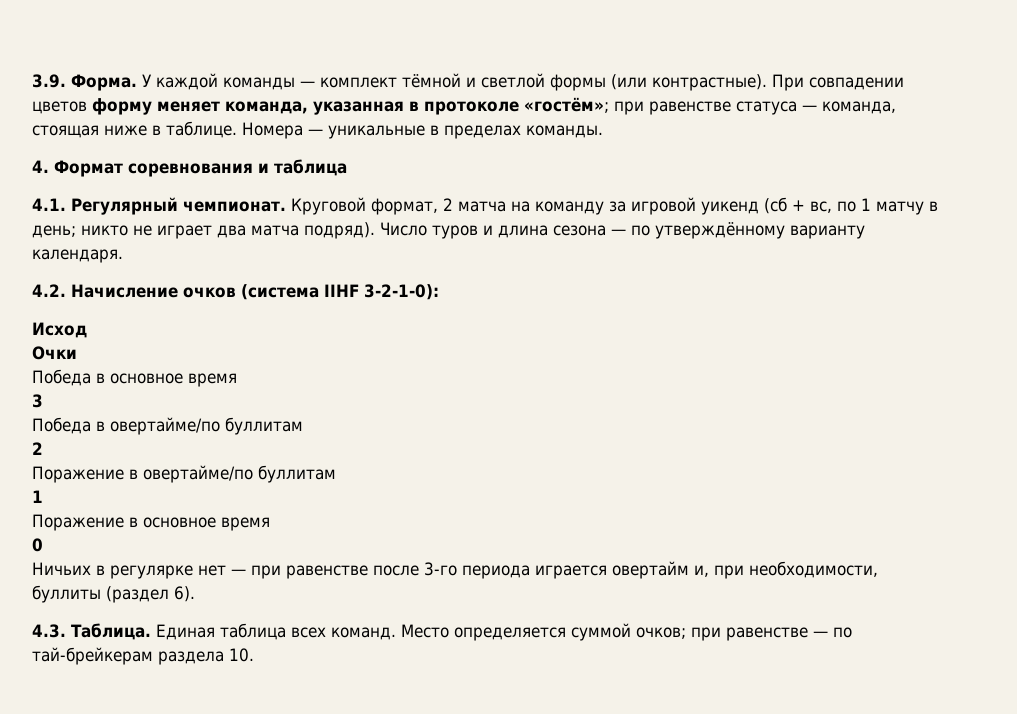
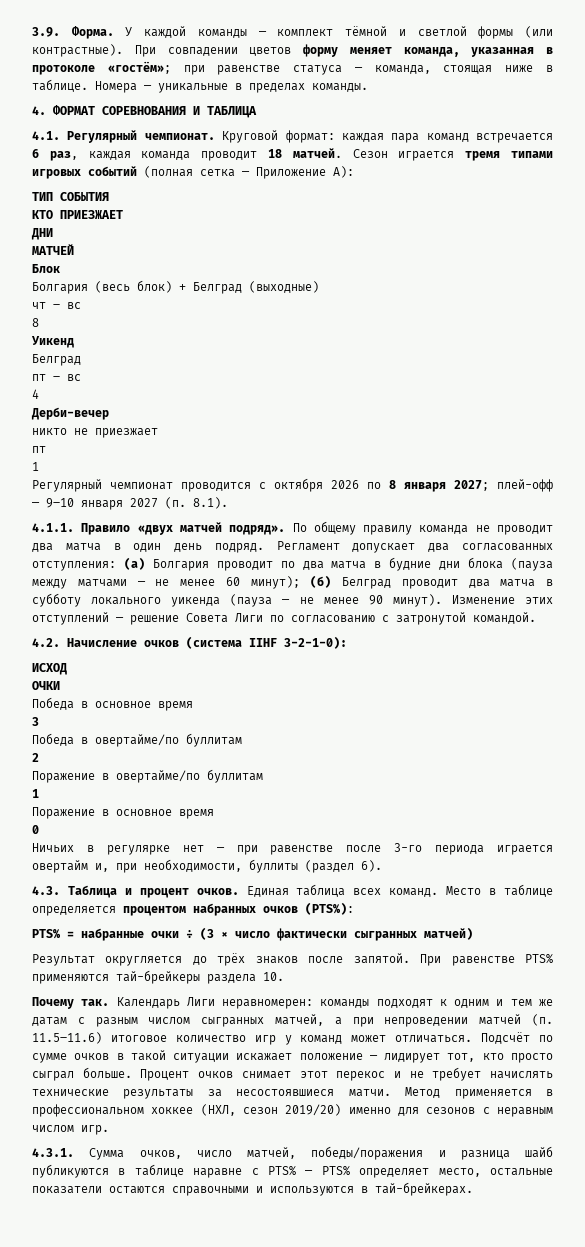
[54,159,347,177] Формат соревнования и таблица -> [53,105,257,118] ФОРМАТ СОРЕВНОВАНИЯ И ТАБЛИЦА
[371,197,938,215] [32,222,865,239] [32,249,123,263] формат, 2 матча на команду за игровой уикенд (сб + вс, по 1 матчу в день; никто не играет два матча подряд). Число туров и длина сезона — по утверждённому варианту календаря. -> [285,130,553,143] [32,148,553,161] [32,166,354,179] [32,192,109,201] [32,210,123,219] [31,228,53,240] [32,244,74,255] [32,264,60,274] [32,280,319,294] [32,302,81,309] [32,318,39,327] [31,336,74,348] [32,354,81,366] [32,374,81,381] [32,389,39,399] [31,407,109,420] [32,428,158,438] [32,446,46,453] [32,462,39,471] [32,478,553,492] [32,497,228,510] [32,521,553,535] [32,541,553,553] [32,557,554,571] [32,575,553,589] [32,593,554,607] [32,612,536,625] формат: каждая пара команд встречается 6 раз, каждая команда проводит 18 матчей. Сезон играется тремя типами игровых событий (полная сетка — Приложение А): // ТИП СОБЫТИЯ // КТО ПРИЕЗЖАЕТ // ДНИ // МАТЧЕЙ // Блок // Болгария (весь блок) + Белград (выходные) // чт – вс // 8 // Уикенд // Белград // пт – вс // 4 // Дерби-вечер // никто не приезжает // пт // 1 // Регулярный чемпионат проводится с октября 2026 по 8 января 2027; плей-офф — 9–10 января 2027 (п. 8.1). // 4.1.1. Правило «двух матчей подряд». По общему правилу команда не проводит два матча в один день подряд. Регламент допускает два согласованных отступления: (а) Болгария проводит по два матча в будние дни блока (пауза между матчами — не менее 60 минут); (б) Белград проводит два матча в субботу локального уикенда (пауза — не менее 90 минут). Изменение этих отступлений — решение Совета Лиги по согласованию с затронутой командой.
[32,322,87,338] [32,346,77,360] Исход // Очки -> [32,663,67,675] [32,681,60,690] ИСХОД // ОЧКИ
[71,623,151,640] Таблица. -> [67,885,239,898] Таблица и процент очков.
[454,623,852,641] [32,647,254,665] определяется суммой очков; при равенстве — по тай-брейкерам раздела 10. -> [489,884,554,897] [32,902,354,916] [32,927,473,941] [32,953,554,966] [32,970,284,984] [32,997,553,1009] [32,1014,553,1027] [32,1032,554,1045] [32,1050,553,1063] [32,1067,553,1081] [32,1087,553,1099] [32,1104,553,1117] [32,1125,109,1135] [32,1146,553,1160] [32,1164,553,1178] [32,1182,473,1196] в таблице определяется процентом набранных очков (PTS%): // PTS% = набранные очки ÷ (3 × число фактически сыгранных матчей) // Результат округляется до трёх знаков после запятой. При равенстве PTS% применяются тай-брейкеры раздела 10. // Почему так. Календарь Лиги неравномерен: команды подходят к одним и тем же датам с разным числом сыгранных матчей, а при непроведении матчей (п. 11.5–11.6) итоговое количество игр у команд может отличаться. Подсчёт по сумме очков в такой ситуации искажает положение — лидирует тот, кто просто сыграл больше. Процент очков снимает этот перекос и не требует начислять технические результаты за несостоявшиеся матчи. Метод применяется в профессиональном хоккее (НХЛ, сезон 2019/20) именно для сезонов с неравным числом игр. // 4.3.1. Сумма очков, число матчей, победы/поражения и разница шайб публикуются в таблице наравне с PTS% — PTS% определяет место, остальные показатели остаются справочными и используются в тай-брейкерах.

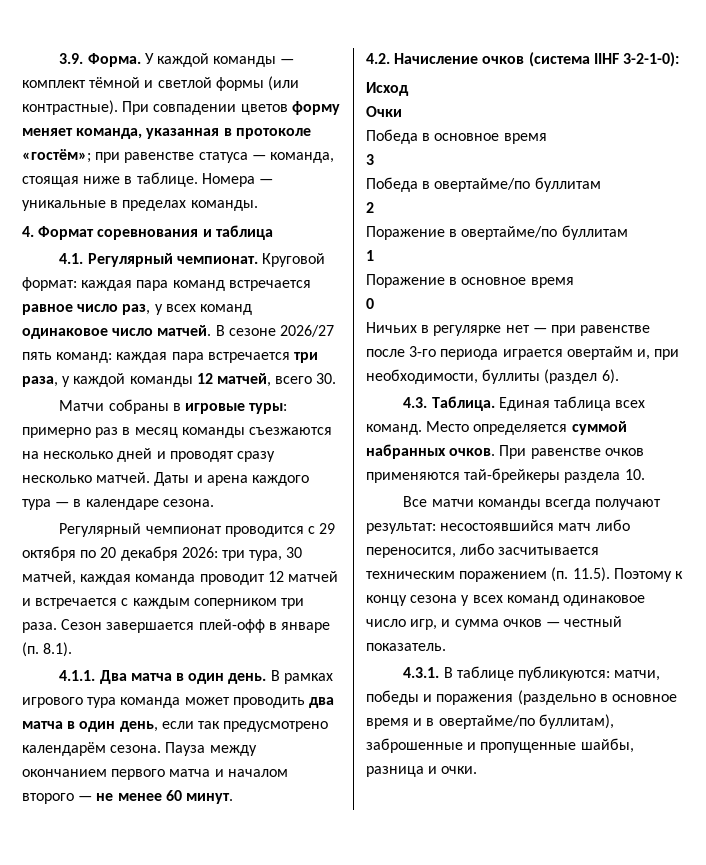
[53,105,257,118] ФОРМАТ СОРЕВНОВАНИЯ И ТАБЛИЦА -> [38,225,273,240] Формат соревнования и таблица
[32,148,553,161] [32,166,354,179] [32,192,109,201] [32,210,123,219] [31,228,53,240] [32,244,74,255] [32,264,60,274] [32,280,319,294] [32,302,81,309] [32,318,39,327] [31,336,74,348] [32,354,81,366] [32,374,81,381] [32,389,39,399] [31,407,109,420] [32,428,158,438] [32,446,46,453] [32,462,39,471] [32,478,553,492] [32,497,228,510] [32,521,553,535] [32,541,553,553] [32,557,554,571] [32,575,553,589] [32,593,554,607] [32,612,536,625] 6 раз, каждая команда проводит 18 матчей. Сезон играется тремя типами игровых событий (полная сетка — Приложение А): // ТИП СОБЫТИЯ // КТО ПРИЕЗЖАЕТ // ДНИ // МАТЧЕЙ // Блок // Болгария (весь блок) + Белград (выходные) // чт – вс // 8 // Уикенд // Белград // пт – вс // 4 // Дерби-вечер // никто не приезжает // пт // 1 // Регулярный чемпионат проводится с октября 2026 по 8 января 2027; плей-офф — 9–10 января 2027 (п. 8.1). // 4.1.1. Правило «двух матчей подряд». По общему правилу команда не проводит два матча в один день подряд. Регламент допускает два согласованных отступления: (а) Болгария проводит по два матча в будние дни блока (пауза между матчами — не менее 60 минут); (б) Белград проводит два матча в субботу локального уикенда (пауза — не менее 90 минут). Изменение этих отступлений — решение Совета Лиги по согласованию с затронутой командой. -> [22,304,252,315] [22,325,334,339] [22,352,318,363] [22,373,337,387] [59,399,288,414] [22,427,332,438] [22,448,275,462] [22,472,309,486] [22,499,214,510] [59,523,336,537] [22,546,303,561] [22,571,338,585] [22,598,304,609] [22,619,330,633] [22,642,73,657] [59,670,333,684] [22,697,334,708] [22,721,329,732] [22,742,257,756] [22,769,288,780] [22,790,233,804] равное число раз, у всех команд одинаковое число матчей. В сезоне 2026/27 пять команд: каждая пара встречается три раза, у каждой команды 12 матчей, всего 30. // Матчи собраны в игровые туры: примерно раз в месяц команды съезжаются на несколько дней и проводят сразу несколько матчей. Даты и арена каждого тура — в календаре сезона. // Регулярный чемпионат проводится с 29 октября по 20 декабря 2026: три тура, 30 матчей, каждая команда проводит 12 матчей и встречается с каждым соперником три раза. Сезон завершается плей-офф в январе (п. 8.1). // 4.1.1. Два матча в один день. В рамках игрового тура команда может проводить два матча в один день, если так предусмотрено календарём сезона. Пауза между окончанием первого матча и началом второго — не менее 60 минут.
[32,663,67,675] [32,681,60,690] ИСХОД // ОЧКИ -> [366,82,409,96] [366,106,402,117] Исход // Очки
[67,885,239,898] Таблица и процент очков. -> [431,396,495,411] Таблица.
[489,884,554,897] [32,902,354,916] [32,927,473,941] [32,953,410,966] в таблице определяется процентом набранных очков (PTS%): // PTS% = набранные очки ÷ (3 × число фактически сыгранных матчей) // Результат округляется до трёх знаков после запятой. -> [473,421,627,435] [366,444,496,459] определяется суммой набранных очков.
[525,954,554,964] PTS% -> [604,448,644,456] очков
[32,997,553,1009] [32,1014,553,1027] [32,1032,554,1045] [32,1050,553,1063] [32,1067,553,1081] [32,1087,553,1099] [32,1104,553,1117] [32,1125,109,1135] [32,1146,553,1160] [32,1164,553,1178] [32,1182,473,1196] Почему так. Календарь Лиги неравномерен: команды подходят к одним и тем же датам с разным числом сыгранных матчей, а при непроведении матчей (п. 11.5–11.6) итоговое количество игр у команд может отличаться. Подсчёт по сумме очков в такой ситуации искажает положение — лидирует тот, кто просто сыграл больше. Процент очков снимает этот перекос и не требует начислять технические результаты за несостоявшиеся матчи. Метод применяется в профессиональном хоккее (НХЛ, сезон 2019/20) именно для сезонов с неравным числом игр. // 4.3.1. Сумма очков, число матчей, победы/поражения и разница шайб публикуются в таблице наравне с PTS% — PTS% определяет место, остальные показатели остаются справочными и используются в тай-брейкерах. -> [403,496,662,510] [366,519,630,534] [366,543,600,558] [366,567,683,582] [366,595,645,606] [366,616,623,630] [366,643,446,651] [403,666,661,681] [366,690,677,705] [366,714,614,729] [366,738,634,753] [366,766,478,777] Все матчи команды всегда получают результат: несостоявшийся матч либо переносится, либо засчитывается техническим поражением (п. 11.5). Поэтому к концу сезона у всех команд одинаковое число игр, и сумма очков — честный показатель. // 4.3.1. В таблице публикуются: матчи, победы и поражения (раздельно в основное время и в овертайме/по буллитам), заброшенные и пропущенные шайбы, разница и очки.

